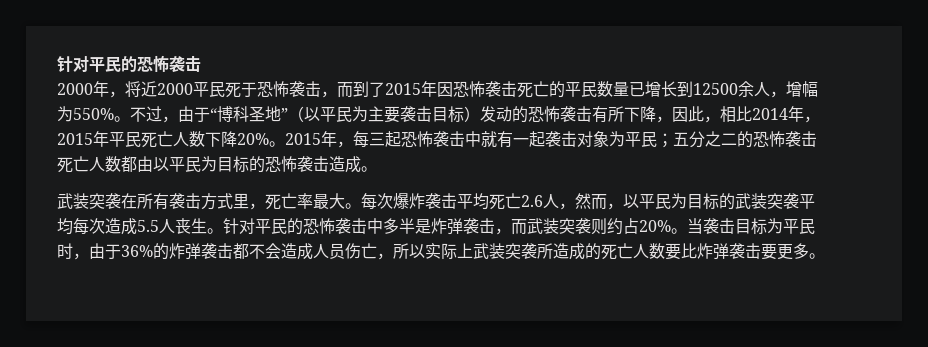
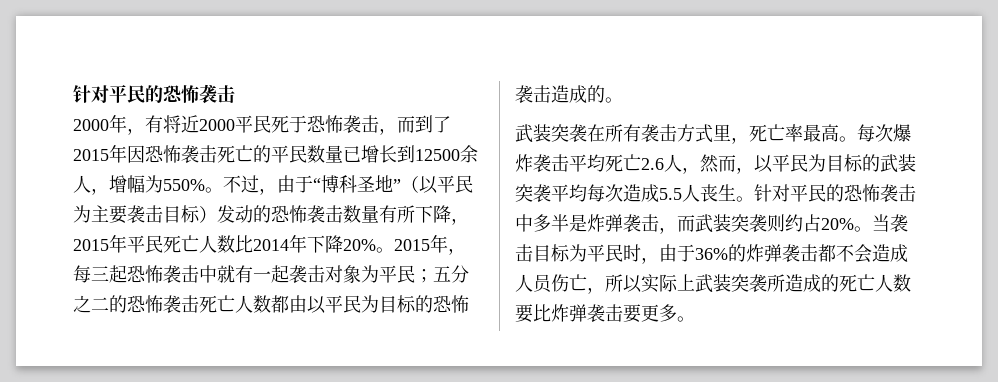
(125, 94) none -> [145,115,163,133] 有
(592, 114) none -> [343,205,379,223] 数量
[672,106,820,123] 因此，相比2014年， -> (469, 221) none
(205, 139) none -> [235,234,307,253] 比2014年
(361, 164) none -> [587,85,605,103] 的
[329,193,345,209] 大 -> [821,124,839,142] 高

